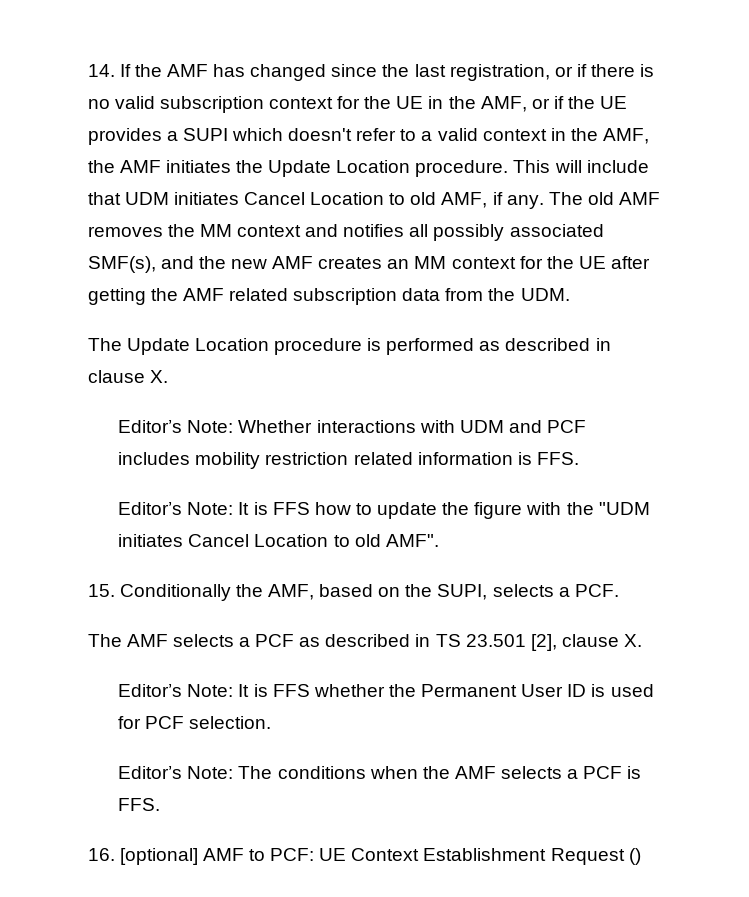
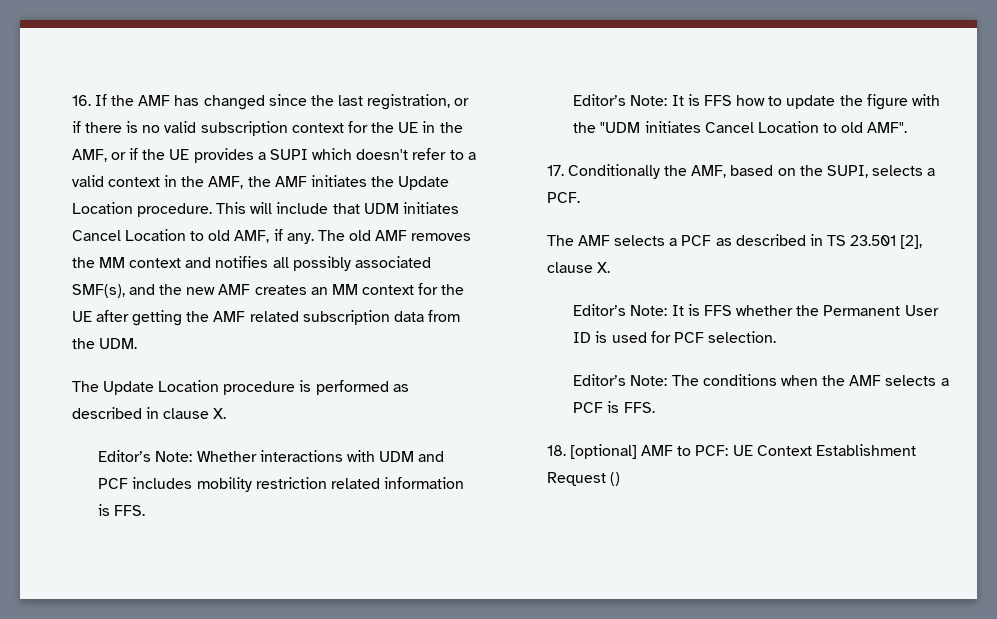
[87,64,115,77] 14. -> [71,95,91,106] 16.
[87,584,115,597] 15. -> [546,165,564,176] 17.
[87,848,115,861] 16. -> [546,445,566,456] 18.

